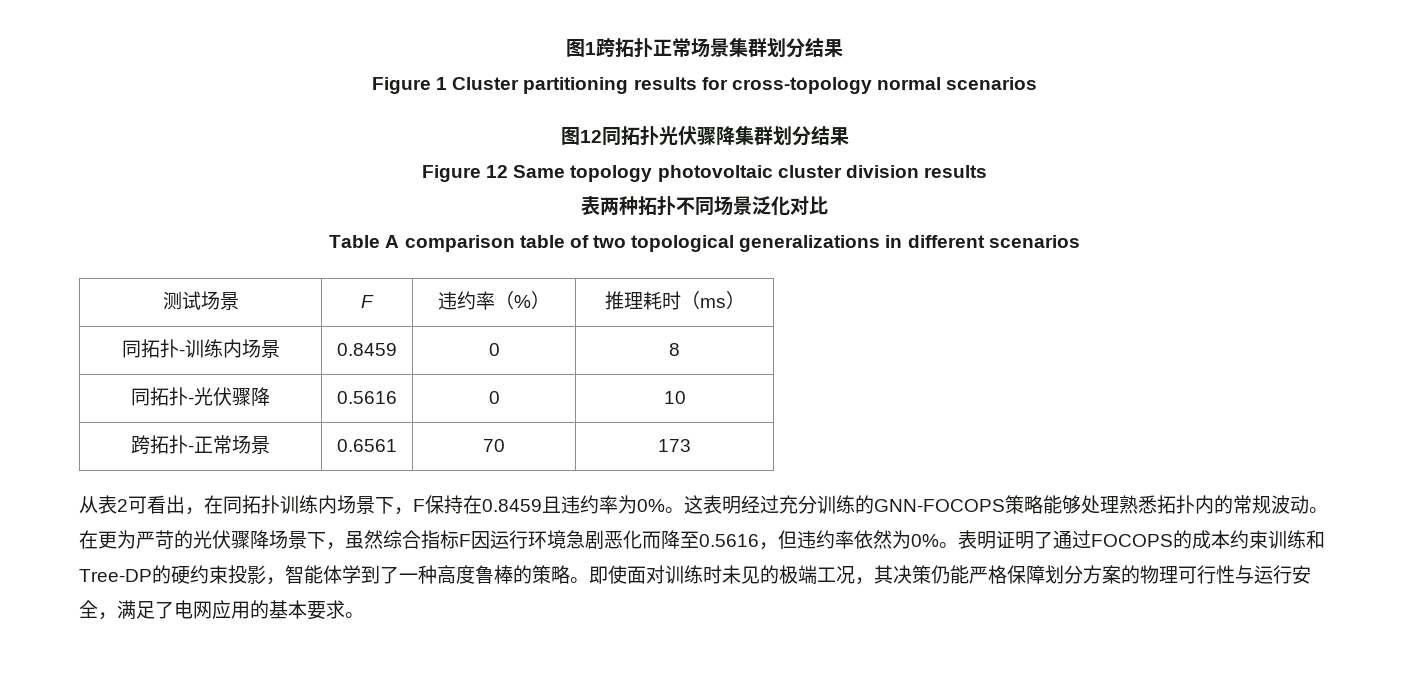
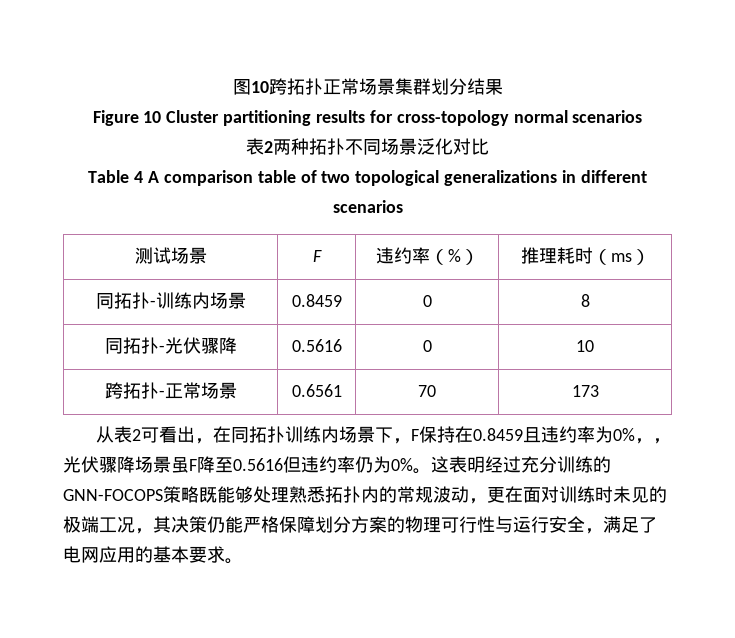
[566,38,596,57] 图1 -> [232,79,269,95] 图10
[436,77,448,90] 1 -> [143,111,162,123] 10
[560,125,849,146] [422,165,987,182] [581,196,600,215] // 图12同拓扑光伏骤降集群划分结果 // Figure 12 Same topology photovoltaic cluster division results // 表 -> [246,138,273,155] // 表2
(381, 241) none -> [134,171,144,183] 4
(665, 505) none -> [634,438,671,444] [63,456,413,473] ，，光伏骤降场景虽F降至0.5616但违约率仍为0%
(1043, 504) none -> [199,487,217,503] 既
[1309,507,1328,513] [79,530,1325,550] [79,565,627,585] 。在更为严苛的光伏骤降场景下，虽然综合指标F因运行环境急剧恶化而降至0.5616，但违约率依然为0%。表明证明了通过FOCOPS的成本约束训练和Tree-DP的硬约束投影，智能体学到了一种高度鲁棒的策略。即使 -> [469,486,523,504] ，更在

